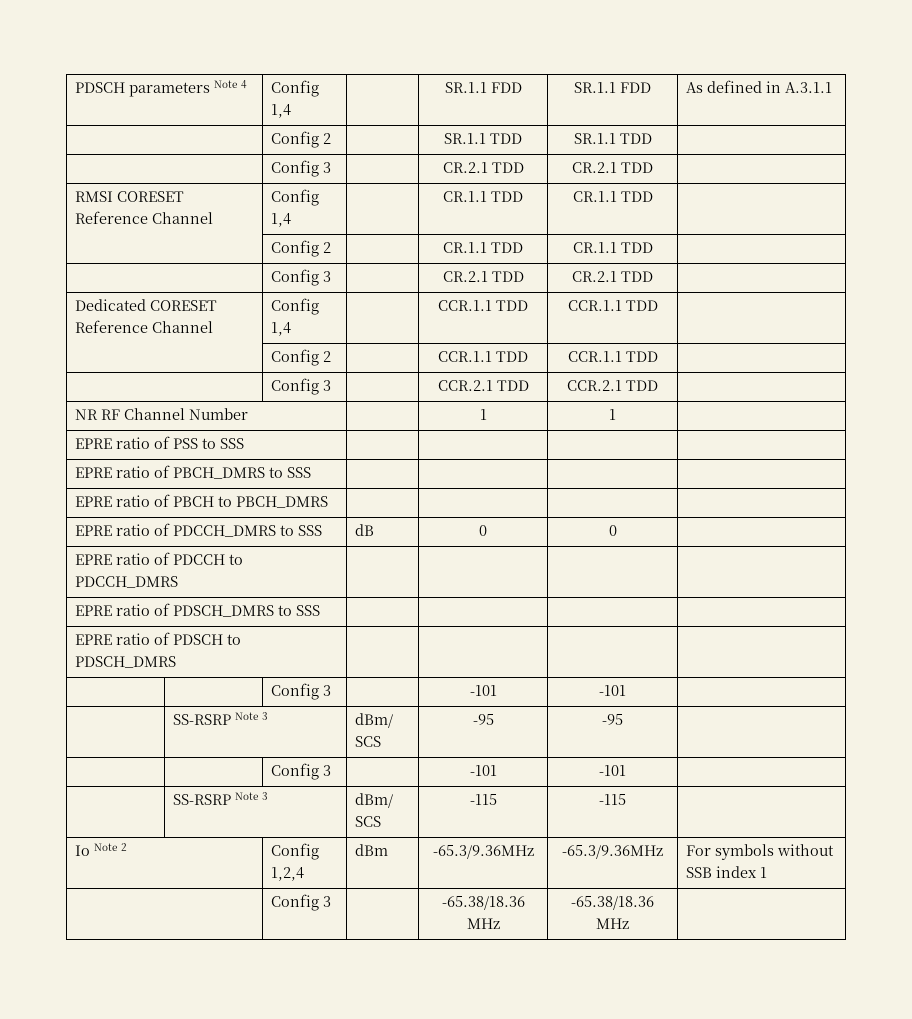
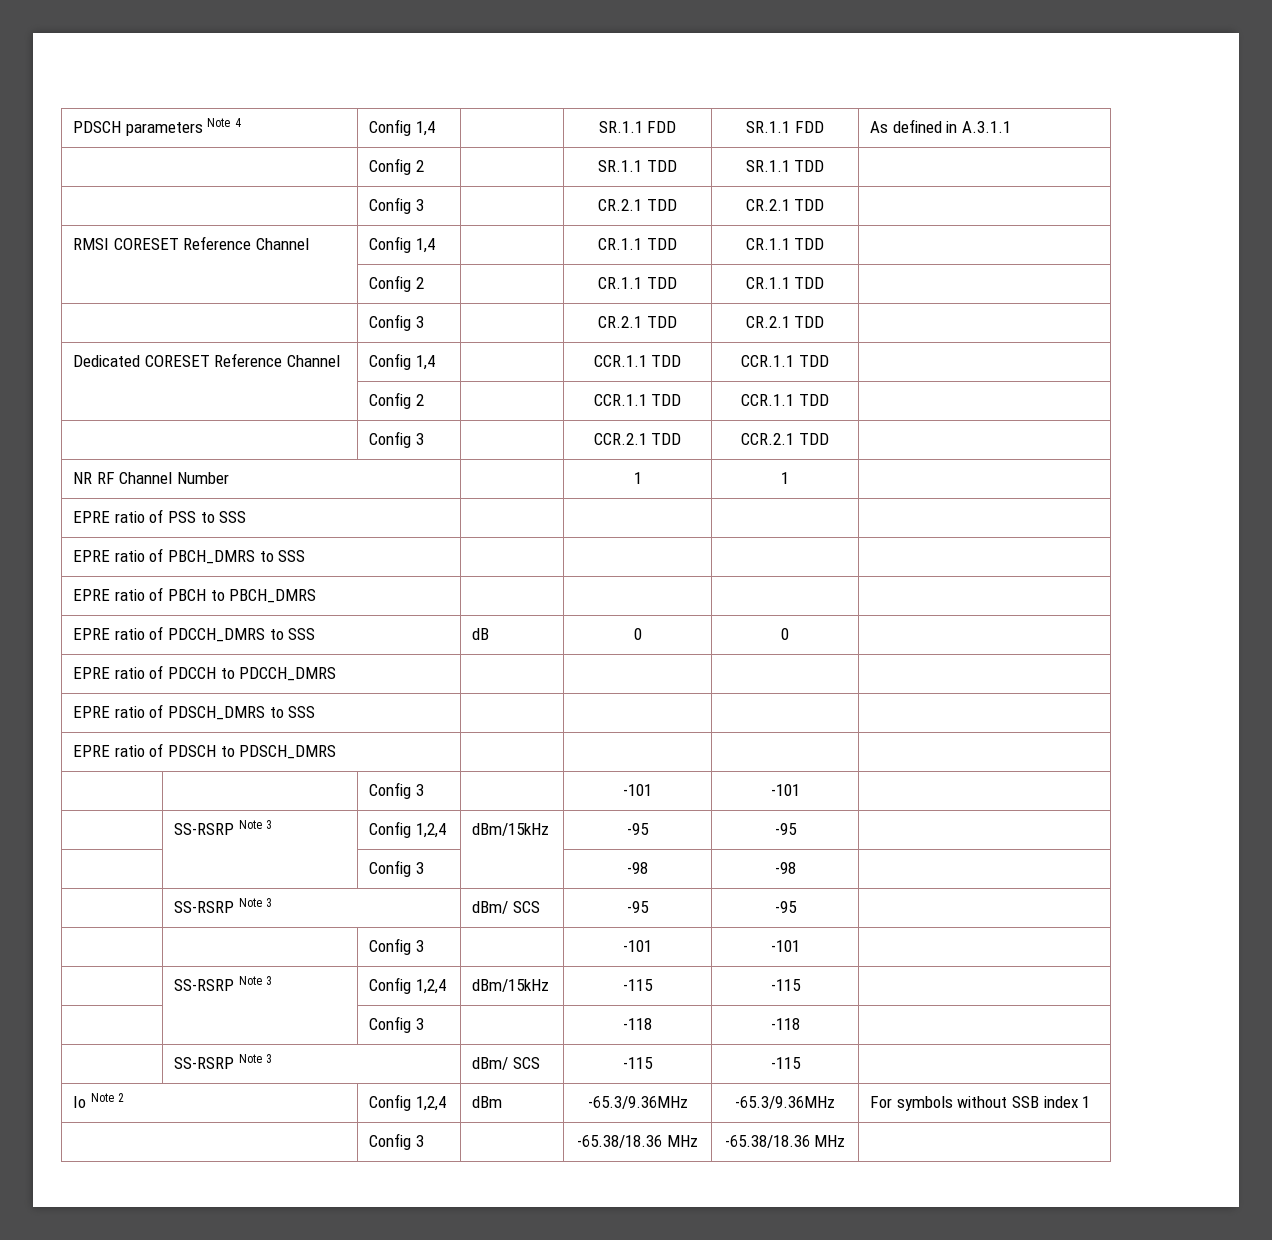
(626, 690) none -> [174,820,273,835] [369,821,446,838] [472,823,550,836] [627,823,649,835] [774,823,797,835] [369,860,424,877] [627,862,648,874] [774,862,796,874] // | SS-RSRP Note 3 | Config 1,2,4 | dBm/15kHz | -95 | -95 | // | | Config 3 | | -98 | -98 |
(626, 770) none -> [174,976,273,991] [369,977,446,994] [472,979,550,992] [623,979,653,991] [770,979,801,991] [369,1016,424,1033] [623,1018,652,1030] [770,1018,800,1030] // | SS-RSRP Note 3 | Config 1,2,4 | dBm/15kHz | -115 | -115 | // | | Config 3 | | -118 | -118 |

